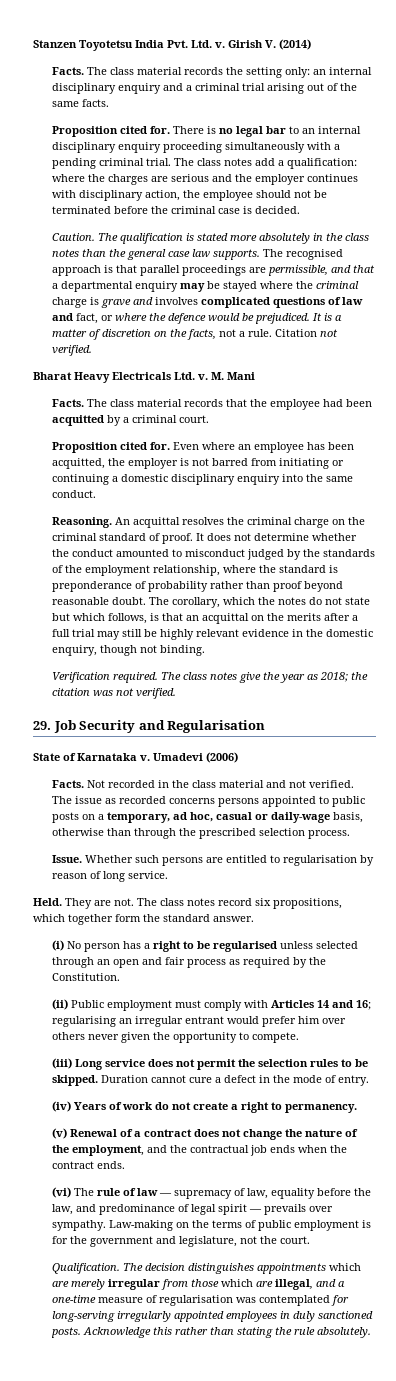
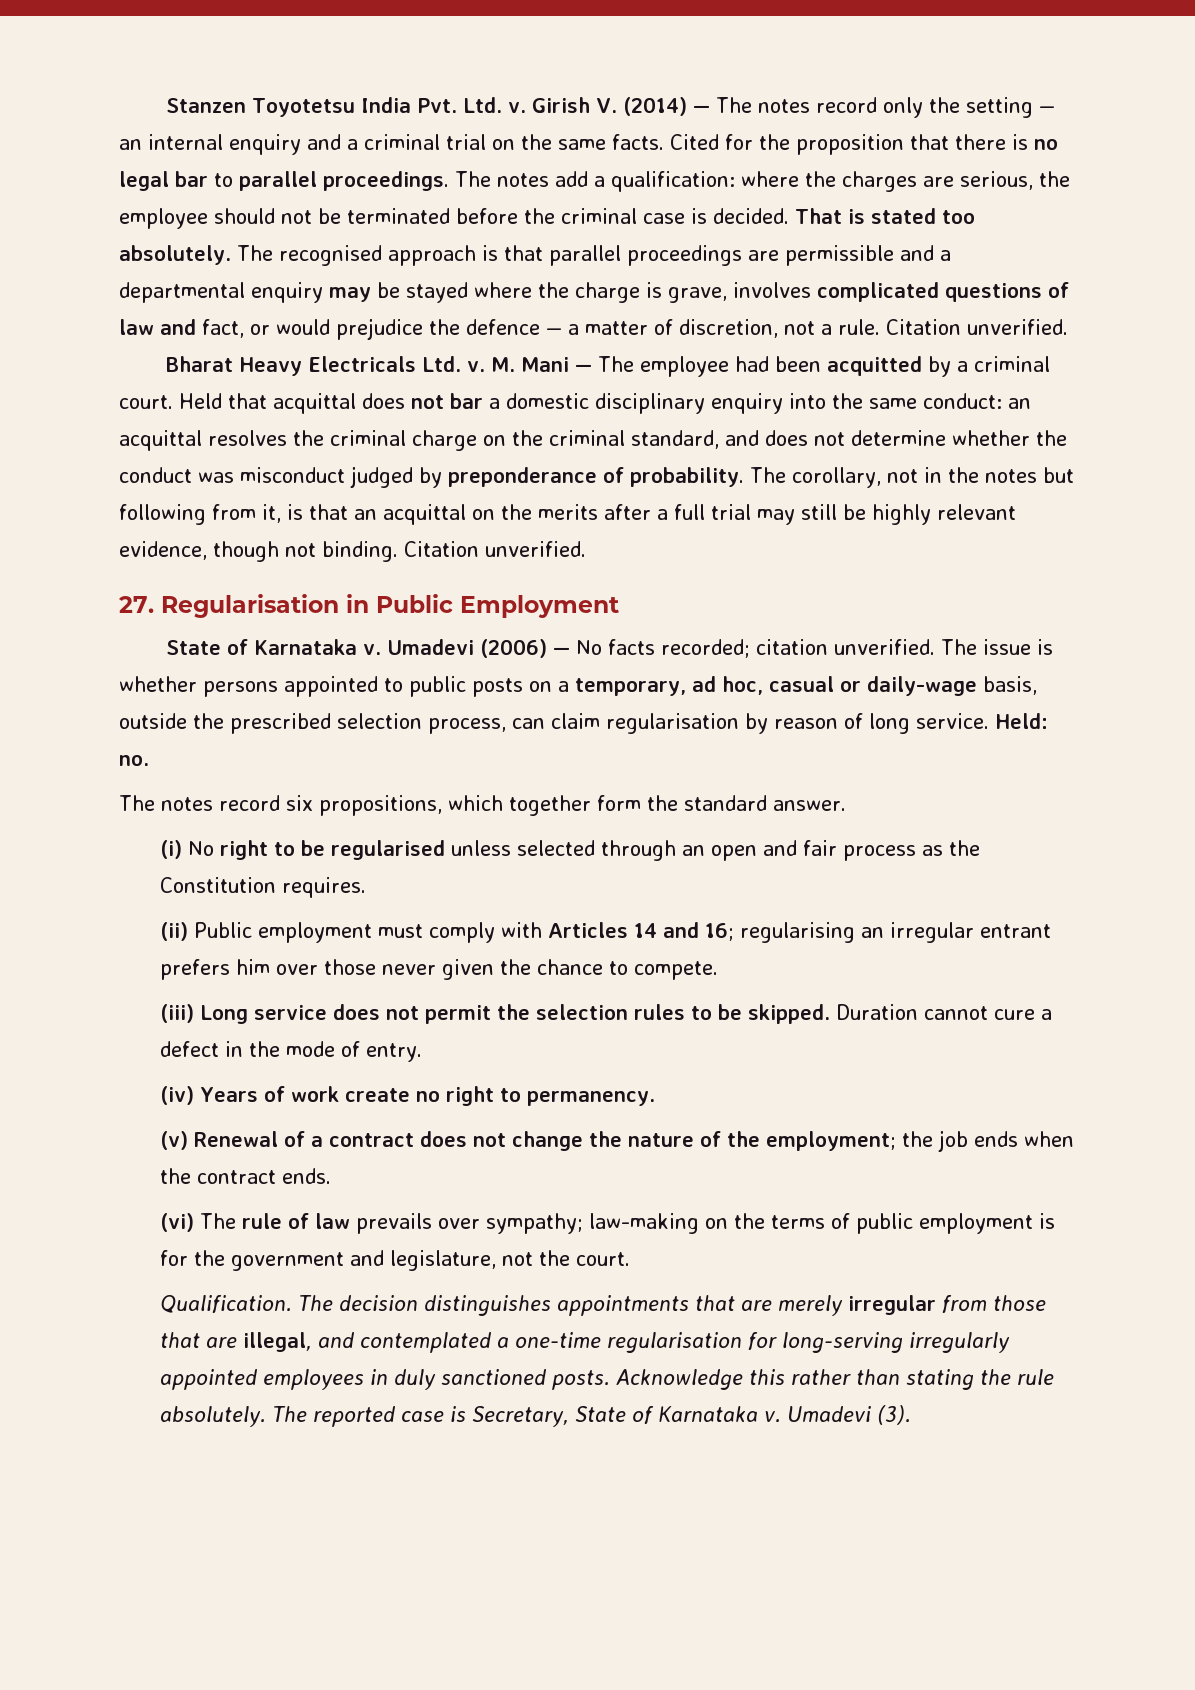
[52,67,224,75] // Facts. The class material records -> [692,97,923,118] — The notes record only
[285,67,373,78] [52,83,117,94] only: an internal disciplinary -> [1038,106,1055,113] [119,134,223,150] — an internal
[267,83,339,94] arising out of -> [492,139,515,150] on
[52,126,205,137] // Proposition cited for. There -> [670,134,1006,155] Cited for the proposition that there
[302,126,362,134] [52,142,341,153] [52,158,222,169] an internal disciplinary enquiry proceeding simultaneously with a pending criminal trial. The class -> [239,171,491,191] parallel proceedings. The
[171,174,359,185] [52,190,181,201] serious and the employer continues with disciplinary action, -> [960,171,1033,190] serious,
[52,233,370,244] [52,249,261,260] // Caution. The qualification is stated more absolutely in the class notes than the general case law supports. -> [795,208,975,224] [119,245,231,265] That is stated too absolutely.
[268,265,376,276] permissible, and that -> [784,245,934,266] permissible and
[316,281,360,289] criminal -> (569, 290) none
[101,297,154,308] grave and -> [668,287,727,303] grave,
[115,313,343,324] [52,329,217,340] where the defence would be prejudiced. It is a matter of discretion on the facts, -> [276,318,778,340] would prejudice the defence — a matter of discretion,
[320,329,339,337] [52,345,93,356] not verified. -> [967,319,1068,335] unverified.
[52,399,268,407] // Facts. The class material records that the -> [574,356,634,372] — The
[52,442,355,453] [52,458,345,469] [52,474,110,485] // Proposition cited for. Even where an employee has been acquitted, the employer is not barred from initiating or continuing -> [179,393,483,414] Held that acquittal does not bar
[52,490,97,498] [52,517,131,528] conduct. // Reasoning. An -> [923,393,1031,409] conduct: an
[99,533,205,544] standard of proof. It -> [631,430,759,449] standard, and
[116,549,183,557] amounted to -> [198,472,234,483] was
[303,549,376,557] [52,565,339,576] [52,581,344,592] [52,597,371,608] [52,613,148,624] the standards of the employment relationship, where the standard is preponderance of probability rather than proof beyond reasonable doubt. The corollary, which the notes do not state but which follows, -> [448,467,1074,488] [119,504,281,525] preponderance of probability. The corollary, not in the notes but following from it,
[242,629,374,637] [52,645,206,656] [52,672,369,683] [52,688,177,699] [33,720,266,733] evidence in the domestic enquiry, though not binding. // Verification required. The class notes give the year as 2018; the citation was not verified. // 29. Job Security and Regularisation -> [119,541,586,562] [119,594,619,618] evidence, though not binding. Citation unverified. // 27. Regularisation in Public Employment
[52,780,355,788] [52,796,216,804] // Facts. Not recorded in the class material and not verified. The issue as recorded concerns -> [552,639,1053,658] [119,676,197,692] — No facts recorded; citation unverified. The issue is whether
[52,828,351,839] [52,855,281,866] otherwise than through the prescribed selection process. // Issue. Whether such persons are entitled to -> [119,713,600,734] outside the prescribed selection process, can claim
[33,898,184,909] // Held. They are not. The class -> [995,713,1048,729] [119,755,149,766] [119,795,155,811] Held: no. // The
[84,941,151,952] person has a -> (214, 848) none
[243,957,327,968] [52,973,121,981] required by the Constitution. -> [948,840,980,856] [159,877,366,898] the Constitution requires.
[227,1016,297,1027] would prefer -> [159,959,230,980] prefers
[52,1032,86,1040] others -> [323,959,376,975] those
[173,1032,238,1043] opportunity -> [536,959,603,975] chance
[155,1102,239,1110] do not create a -> [344,1088,440,1102] create no
[72,1145,250,1156] employment, and the contractual -> [765,1131,933,1151] employment; the
[159,1188,372,1199] [52,1204,334,1215] [52,1220,174,1231] — supremacy of law, equality before the law, and predominance of legal spirit — prevails over sympathy. Law-making -> [355,1213,699,1234] prevails over sympathy; law-making
[329,1263,362,1271] which -> [694,1295,735,1311] that
[221,1279,254,1287] which -> [159,1332,200,1348] that
(337, 1283) none -> [359,1332,491,1353] contemplated
[98,1295,331,1306] measure of regularisation was contemplated -> [606,1332,742,1353] regularisation
(372, 1332) none -> [271,1405,911,1427] The reported case is Secretary, State of Karnataka v. Umadevi (3).

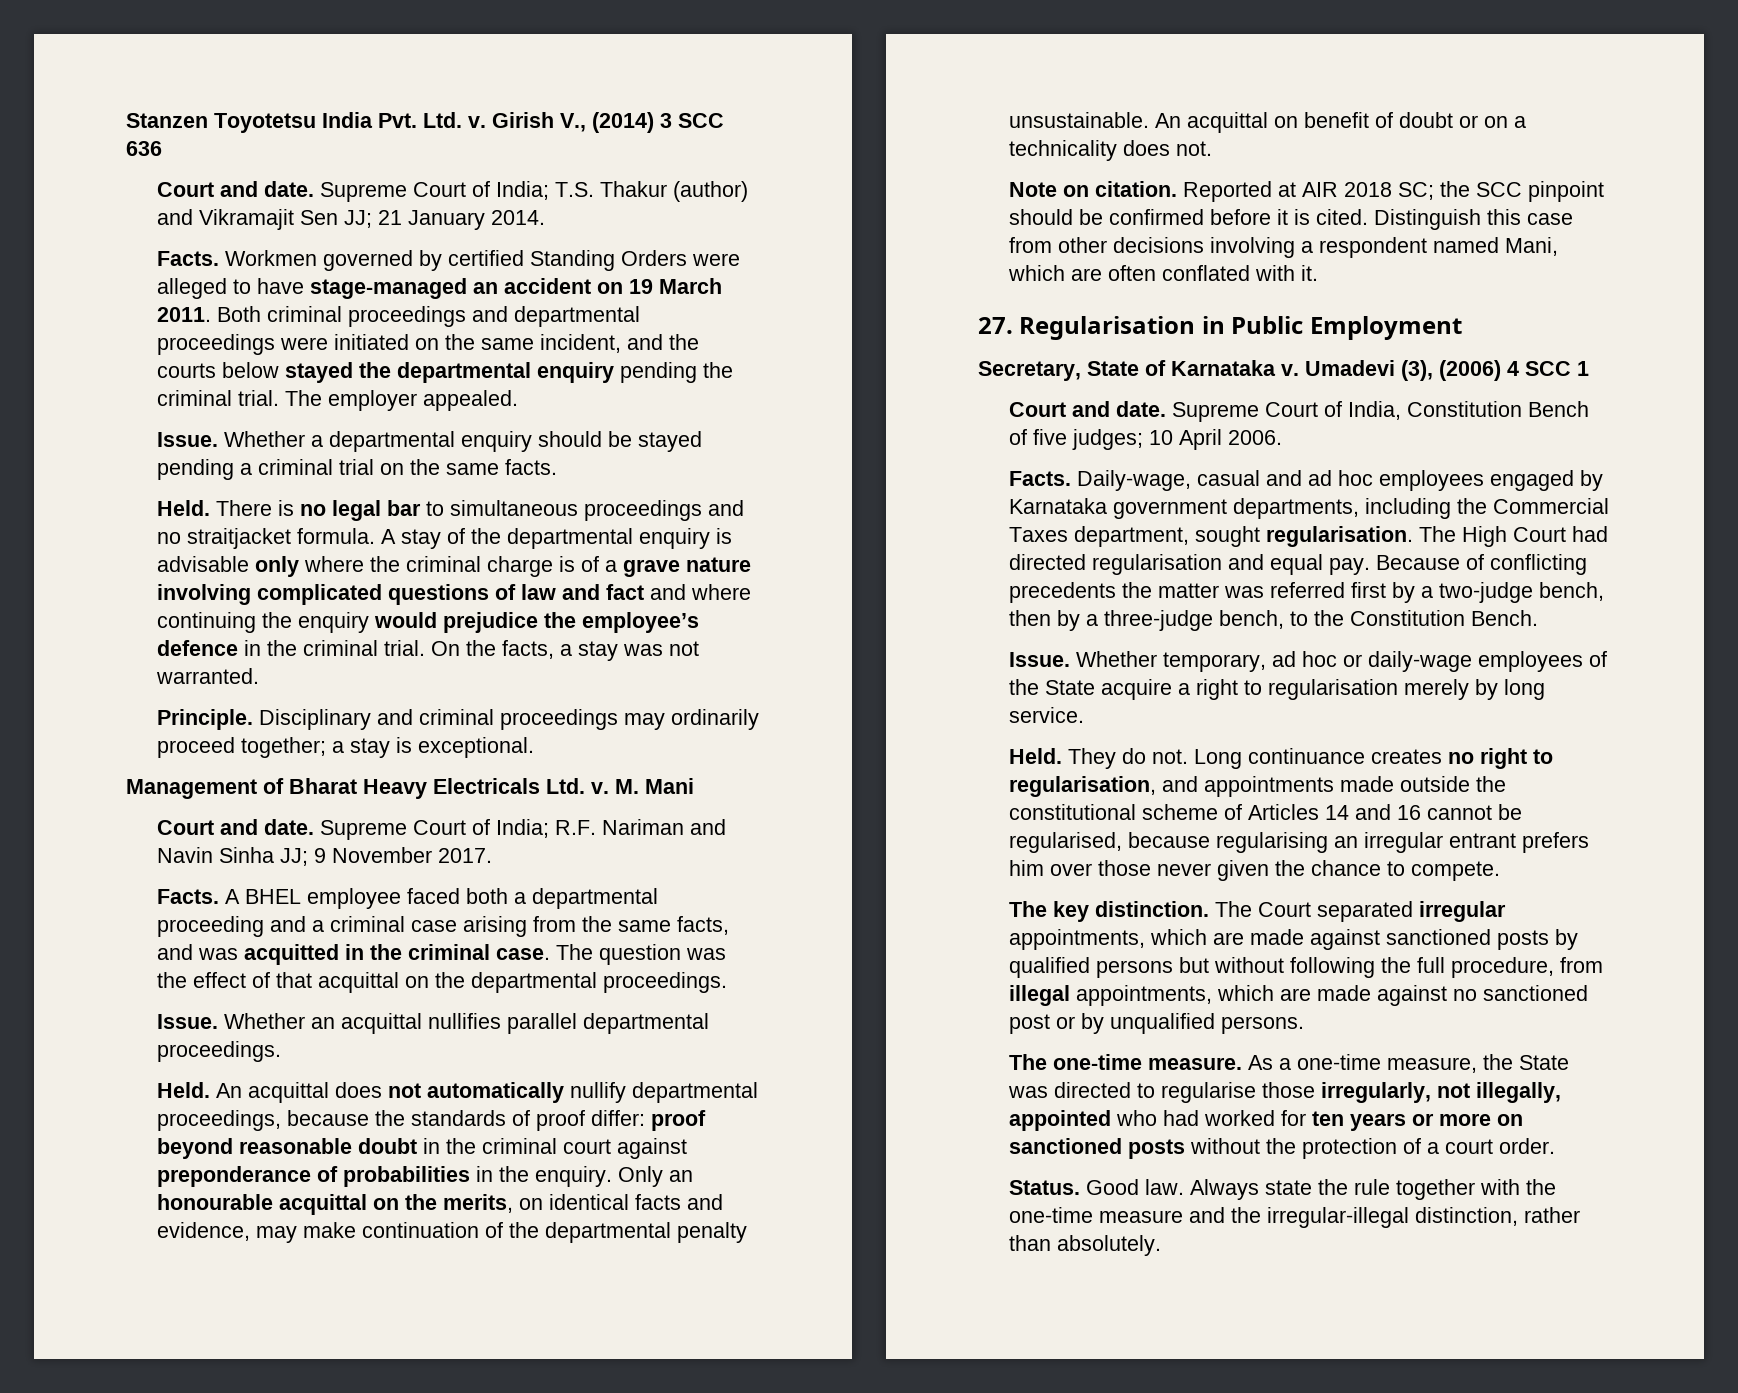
[595,97,1055,118] [119,134,341,155] V. (2014) — The notes record only the setting — an internal enquiry and -> [560,112,724,133] [126,141,162,156] [156,181,748,202] [156,209,545,230] [156,250,740,271] [156,278,722,299] [156,306,640,327] [156,334,699,355] [156,362,733,383] [156,390,518,411] [156,431,702,452] [156,459,234,480] V., (2014) 3 SCC 636 // Court and date. Supreme Court of India; T.S. Thakur (author) and Vikramajit Sen JJ; 21 January 2014. // Facts. Workmen governed by certified Standing Orders were alleged to have stage-managed an accident on 19 March 2011. Both criminal proceedings and departmental proceedings were initiated on the same incident, and the courts below stayed the departmental enquiry pending the criminal trial. The employer appealed. // Issue. Whether a departmental enquiry should be stayed pending
[670,134,1006,155] Cited for the proposition that there -> [156,500,272,516] // Held. There
[239,171,1070,192] [119,208,975,229] [119,245,951,266] [119,282,811,303] parallel proceedings. The notes add a qualification: where the charges are serious, the employee should not be terminated before the criminal case is decided. That is stated too absolutely. The recognised approach is that parallel proceedings are permissible and a departmental enquiry may be stayed where the charge is grave, involves -> [449,500,744,521] [156,528,732,549] [156,556,751,577] [156,584,251,605] simultaneous proceedings and no straitjacket formula. A stay of the departmental enquiry is advisable only where the criminal charge is of a grave nature involving
[202,318,1068,340] fact, or would prejudice the defence — a matter of discretion, not a rule. Citation unverified. // -> [605,584,751,600] [156,612,699,633] [156,640,699,661] [155,668,259,684] [156,709,759,730] [156,737,534,758] [126,778,284,799] fact and where continuing the enquiry would prejudice the employee’s defence in the criminal trial. On the facts, a stay was not warranted. // Principle. Disciplinary and criminal proceedings may ordinarily proceed together; a stay is exceptional. // Management of
[574,356,1050,377] [119,393,1031,414] [119,430,1067,451] [119,466,1074,488] [119,504,1016,525] [119,541,586,562] — The employee had been acquitted by a criminal court. Held that acquittal does not bar a domestic disciplinary enquiry into the same conduct: an acquittal resolves the criminal charge on the criminal standard, and does not determine whether the conduct was misconduct judged by preponderance of probability. The corollary, not in the notes but following from it, is that an acquittal on the merits after a full trial may still be highly relevant evidence, though not binding. Citation unverified. -> [156,819,726,840] [156,847,492,866] [156,888,658,909] [156,916,729,937] [156,944,726,965] [156,972,727,993] [156,1013,709,1034] [156,1041,281,1062] [156,1082,758,1103] [156,1110,706,1131] [156,1138,687,1159] [156,1166,693,1187] [156,1194,723,1215] [156,1222,747,1243] [1008,112,1526,133] [1008,140,1212,161] [1008,181,1604,202] [1008,209,1573,230] [1008,237,1558,258] [1007,265,1318,281] // Court and date. Supreme Court of India; R.F. Nariman and Navin Sinha JJ; 9 November 2017. // Facts. A BHEL employee faced both a departmental proceeding and a criminal case arising from the same facts, and was acquitted in the criminal case. The question was the effect of that acquittal on the departmental proceedings. // Issue. Whether an acquittal nullifies parallel departmental proceedings. // Held. An acquittal does not automatically nullify departmental proceedings, because the standards of proof differ: proof beyond reasonable doubt in the criminal court against preponderance of probabilities in the enquiry. Only an honourable acquittal on the merits, on identical facts and evidence, may make continuation of the departmental penalty unsustainable. An acquittal on benefit of doubt or on a technicality does not. // Note on citation. Reported at AIR 2018 SC; the SCC pinpoint should be confirmed before it is cited. Distinguish this case from other decisions involving a respondent named Mani, which are often conflated with it.
[165,639,1053,658] [119,676,1037,697] [119,713,1048,734] [119,755,149,766] [119,795,846,816] [159,840,980,861] [159,877,366,898] [159,922,734,943] State of Karnataka v. Umadevi (2006) — No facts recorded; citation unverified. The issue is whether persons appointed to public posts on a temporary, ad hoc, casual or daily-wage basis, outside the prescribed selection process, can claim regularisation by reason of long service. Held: no. // The notes record six propositions, which together form the standard answer. // (i) No right to be regularised unless selected through an open and fair process as the Constitution requires. // (ii) Public employment must comply with Articles 14 and 16; -> [978,360,1589,381] [1008,401,1589,422] [1008,429,1282,450] [1008,470,1603,491] [1008,498,1609,519] [1008,526,1608,547] [1008,554,1587,575] [1008,582,1604,603] [1008,610,1538,631] [1008,651,1607,672] [1008,679,1545,700] [1008,707,1084,723] [1008,748,1553,769] [1008,776,1506,797] [1008,804,1522,820] [1008,832,1210,853] Secretary, State of Karnataka v. Umadevi (3), (2006) 4 SCC 1 // Court and date. Supreme Court of India, Constitution Bench of five judges; 10 April 2006. // Facts. Daily-wage, casual and ad hoc employees engaged by Karnataka government departments, including the Commercial Taxes department, sought regularisation. The High Court had directed regularisation and equal pay. Because of conflicting precedents the matter was referred first by a two-judge bench, then by a three-judge bench, to the Constitution Bench. // Issue. Whether temporary, ad hoc or daily-wage employees of the State acquire a right to regularisation merely by long service. // Held. They do not. Long continuance creates no right to regularisation, and appointments made outside the constitutional scheme of Articles 14 and 16 cannot be regularised, because
[159,1004,1052,1024] [159,1041,422,1062] [159,1086,655,1106] [159,1130,1074,1152] [159,1168,331,1184] [159,1213,1055,1234] [159,1250,630,1271] [159,1295,1046,1316] [159,1332,1010,1353] [159,1369,1054,1390] [159,1405,911,1427] (iii) Long service does not permit the selection rules to be skipped. Duration cannot cure a defect in the mode of entry. // (iv) Years of work create no right to permanency. // (v) Renewal of a contract does not change the nature of the employment; the job ends when the contract ends. // (vi) The rule of law prevails over sympathy; law-making on the terms of public employment is for the government and legislature, not the court. // Qualification. The decision distinguishes appointments that are merely irregular from those that are illegal, and contemplated a one-time regularisation for long-serving irregularly appointed employees in duly sanctioned posts. Acknowledge this rather than stating the rule absolutely. The reported case is Secretary, State of Karnataka v. Umadevi (3). -> [1008,901,1506,922] [1008,929,1578,950] [1008,957,1603,978] [1008,985,1588,1006] [1008,1013,1304,1034] [1008,1054,1569,1073] [1007,1082,1561,1103] [1008,1110,1523,1131] [1008,1138,1555,1159] [1008,1179,1556,1200] [1008,1207,1580,1228] [1008,1235,1161,1256] The key distinction. The Court separated irregular appointments, which are made against sanctioned posts by qualified persons but without following the full procedure, from illegal appointments, which are made against no sanctioned post or by unqualified persons. // The one-time measure. As a one-time measure, the State was directed to regularise those irregularly, not illegally, appointed who had worked for ten years or more on sanctioned posts without the protection of a court order. // Status. Good law. Always state the rule together with the one-time measure and the irregular-illegal distinction, rather than absolutely.

